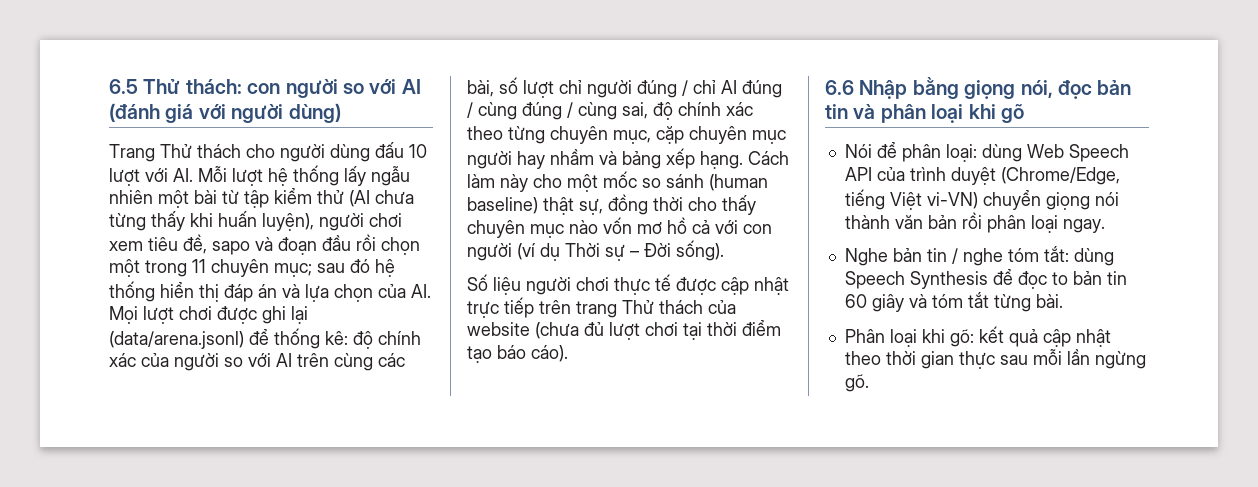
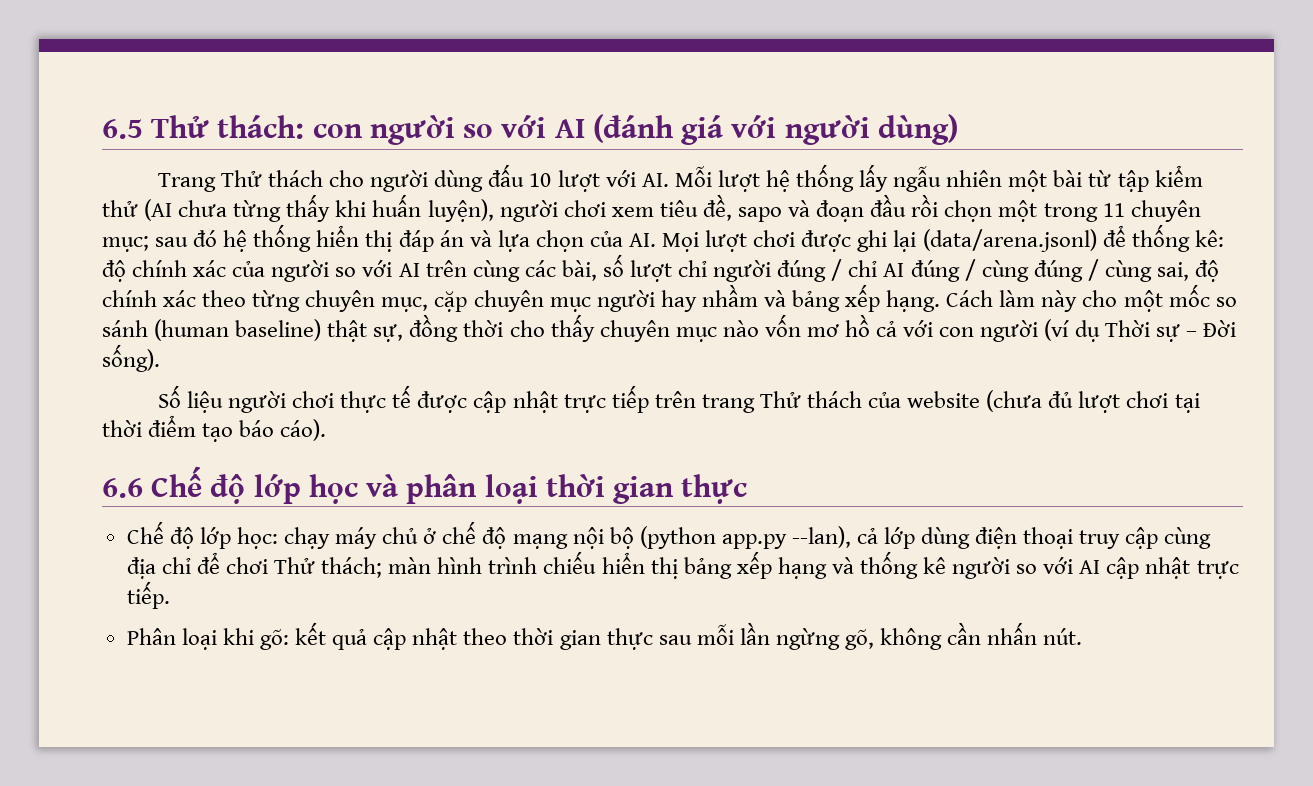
[859,77,1132,99] [825,104,1024,123] [844,142,1129,162] [844,167,1120,185] [844,189,1119,210] [844,212,1105,233] [844,246,1114,266] [844,269,1127,289] [844,292,1063,312] Nhập bằng giọng nói, đọc bản tin và phân loại khi gõ // Nói để phân loại: dùng Web Speech API của trình duyệt (Chrome/Edge, tiếng Việt vi-VN) chuyển giọng nói thành văn bản rồi phân loại ngay. // Nghe bản tin / nghe tóm tắt: dùng Speech Synthesis để đọc to bản tin 60 giây và tóm tắt từng bài. -> [151,466,748,504] [126,521,1212,549] [126,551,1239,579] [126,581,170,609] Chế độ lớp học và phân loại thời gian thực // Chế độ lớp học: chạy máy chủ ở chế độ mạng nội bộ (python app.py --lan), cả lớp dùng điện thoại truy cập cùng địa chỉ để chơi Thử thách; màn hình trình chiếu hiển thị bảng xếp hạng và thống kê người so với AI cập nhật trực tiếp.
[844,374,869,392] gõ. -> [844,622,1083,650] gõ, không cần nhấn nút.

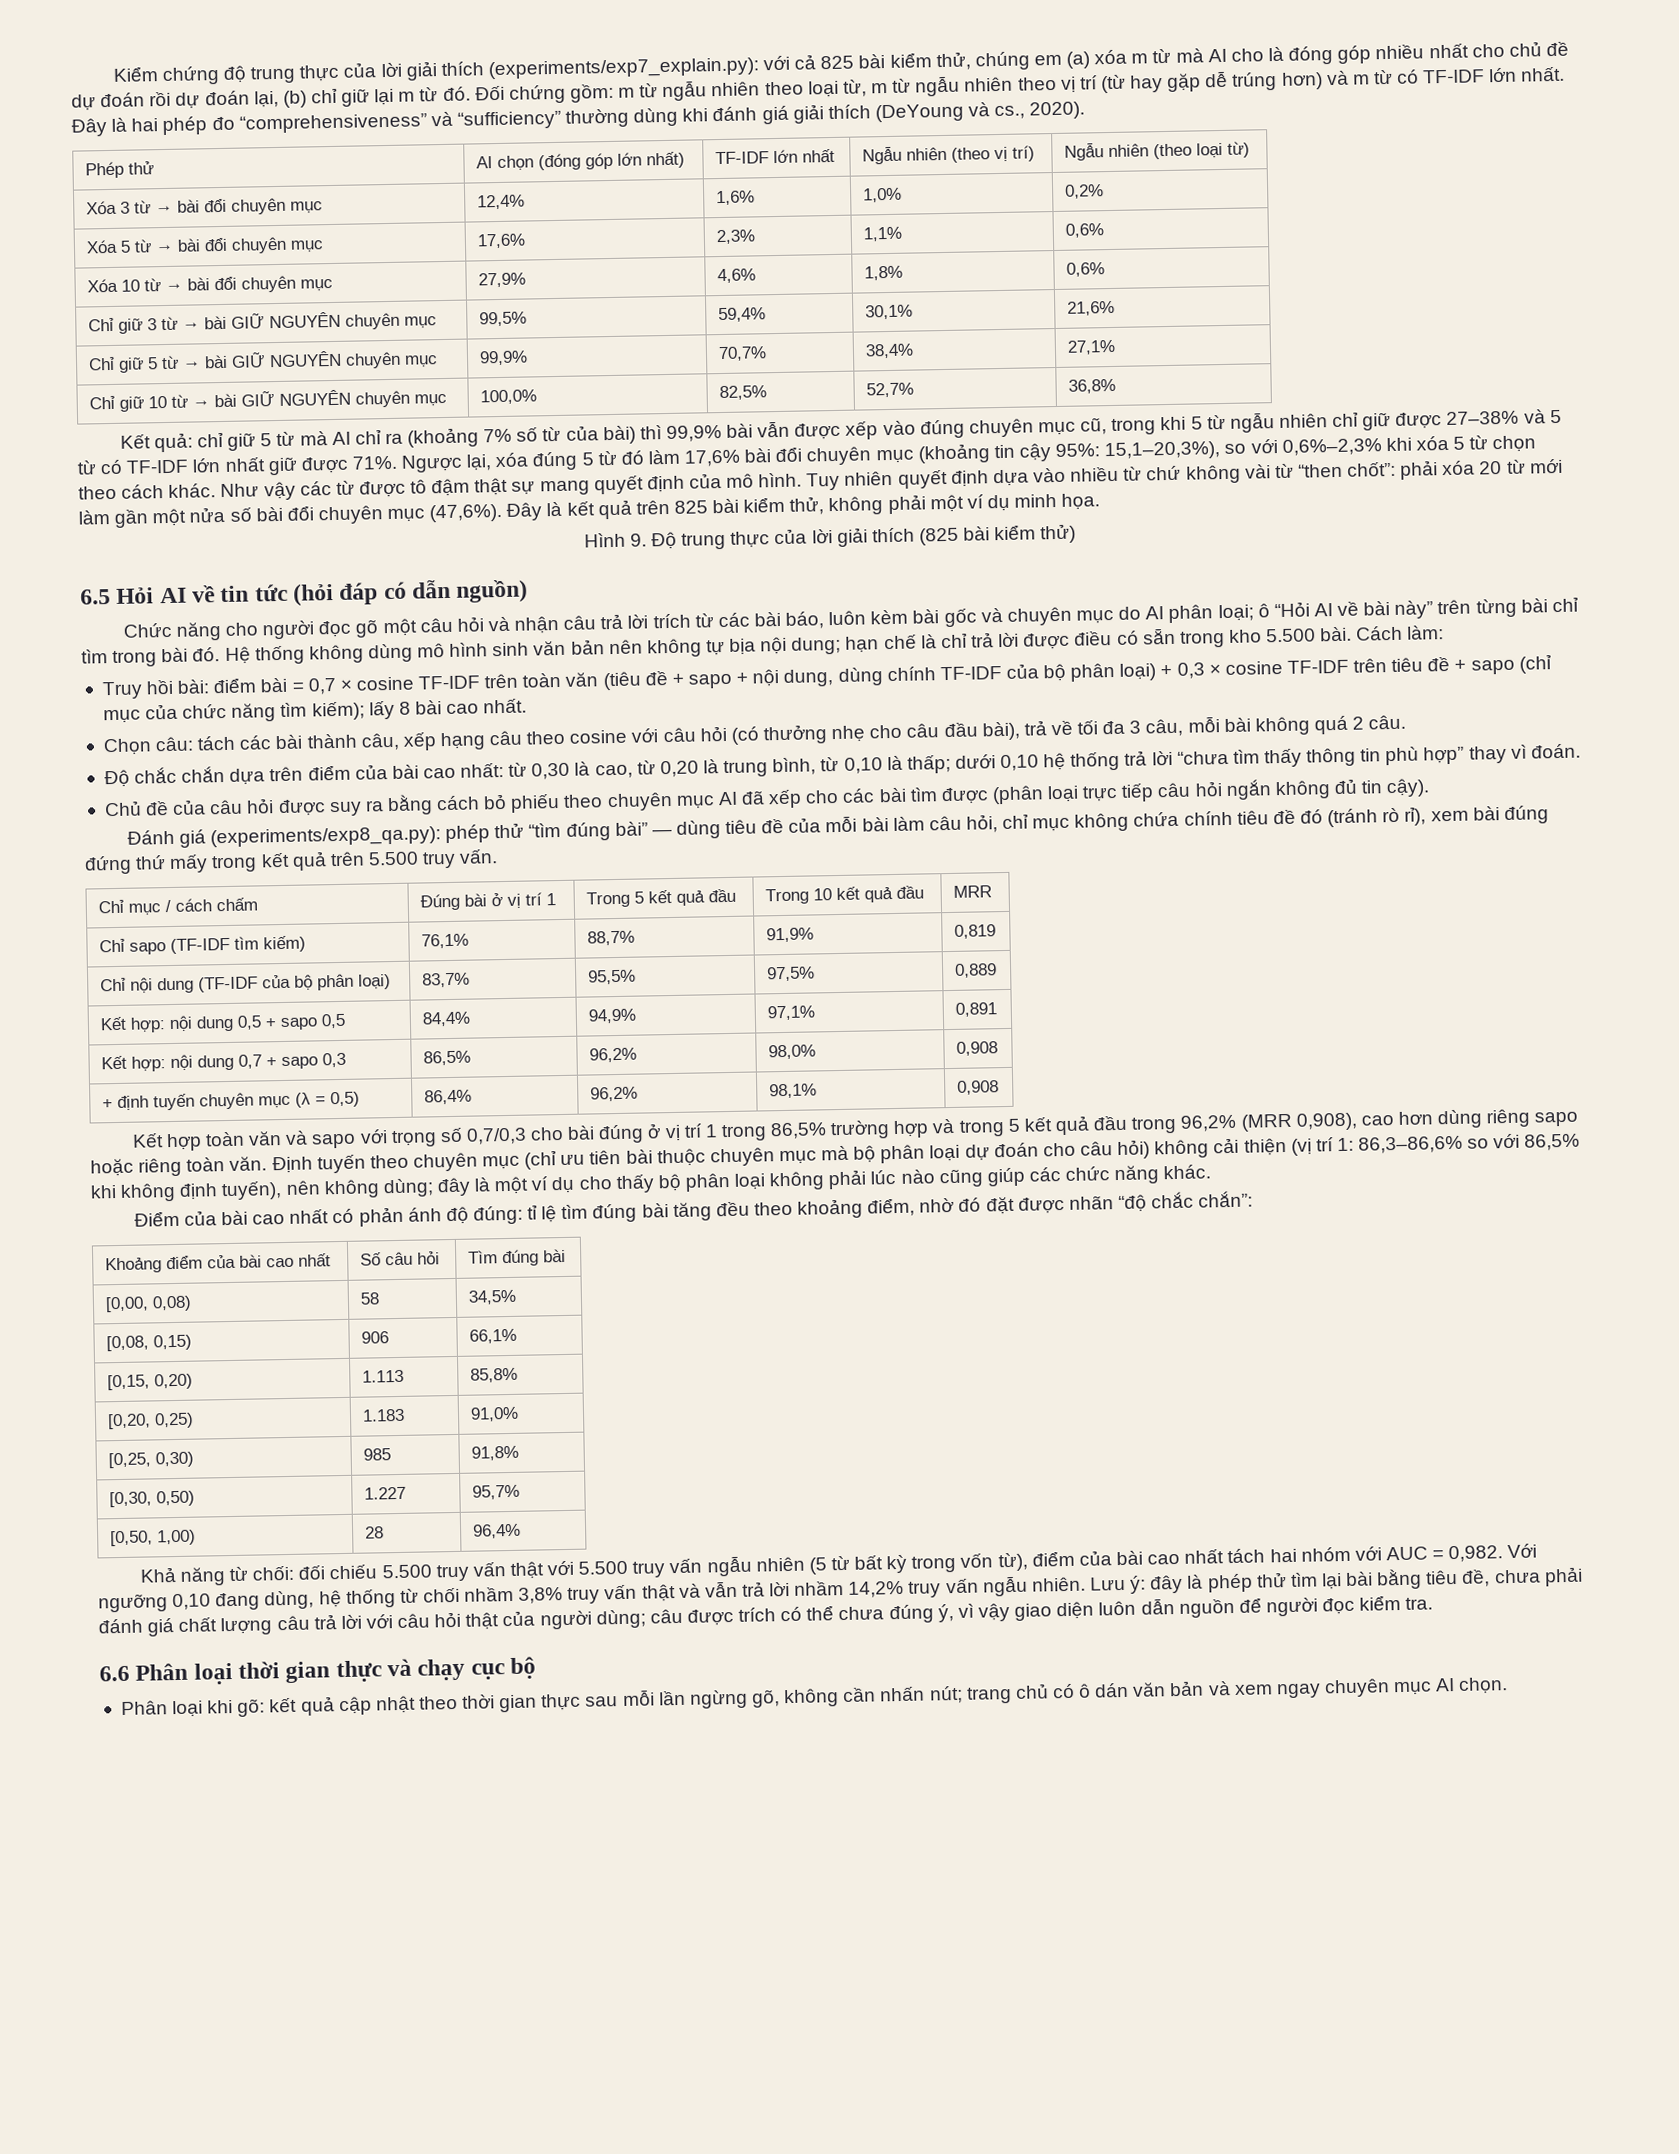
[102,114,958,145] [157,164,1203,192] [102,194,1201,222] [102,224,1224,252] [102,254,1220,282] [102,284,1237,312] [102,314,1236,342] [102,344,160,372] [157,385,1200,413] [102,415,327,442] [102,466,748,504] [126,521,1212,549] [126,551,1239,579] [126,581,170,609] 6.5 Thử thách: con người so với AI (đánh giá với người dùng) // Trang Thử thách cho người dùng đấu 10 lượt với AI. Mỗi lượt hệ thống lấy ngẫu nhiên một bài từ tập kiểm thử (AI chưa từng thấy khi huấn luyện), người chơi xem tiêu đề, sapo và đoạn đầu rồi chọn một trong 11 chuyên mục; sau đó hệ thống hiển thị đáp án và lựa chọn của AI. Mọi lượt chơi được ghi lại (data/arena.jsonl) để thống kê: độ chính xác của người so với AI trên cùng các bài, số lượt chỉ người đúng / chỉ AI đúng / cùng đúng / cùng sai, độ chính xác theo từng chuyên mục, cặp chuyên mục người hay nhầm và bảng xếp hạng. Cách làm này cho một mốc so sánh (human baseline) thật sự, đồng thời cho thấy chuyên mục nào vốn mơ hồ cả với con người (ví dụ Thời sự – Đời sống). // Số liệu người chơi thực tế được cập nhật trực tiếp trên trang Thử thách của website (chưa đủ lượt chơi tại thời điểm tạo báo cáo). // 6.6 Chế độ lớp học và phân loại thời gian thực // Chế độ lớp học: chạy máy chủ ở chế độ mạng nội bộ (python app.py --lan), cả lớp dùng điện thoại truy cập cùng địa chỉ để chơi Thử thách; màn hình trình chiếu hiển thị bảng xếp hạng và thống kê người so với AI cập nhật trực tiếp. -> [112,41,1569,86] [71,66,1566,111] [71,101,1086,137] [84,161,154,179] [475,151,685,172] [714,148,835,165] [861,145,1035,165] [1063,141,1250,161] [85,197,323,215] [476,194,525,210] [715,190,755,206] [862,187,902,203] [1063,184,1104,199] [85,236,324,254] [476,233,526,249] [715,229,756,245] [862,226,902,242] [1064,223,1104,238] [86,275,333,293] [477,272,526,288] [716,268,756,284] [863,265,903,281] [1065,262,1105,277] [87,311,437,334] [478,311,527,327] [717,307,766,323] [864,304,913,320] [1066,300,1115,316] [87,350,438,373] [478,350,528,366] [717,346,767,362] [864,343,914,359] [1066,339,1116,355] [88,389,447,412] [479,389,537,405] [718,385,767,401] [865,382,914,398] [1067,378,1116,394] [119,409,1562,453] [77,435,1537,476] [78,458,1563,501] [78,493,1101,528] [583,523,1077,550] [80,579,529,606] [122,596,1579,641] [81,625,1445,668] [101,654,1552,700] [102,698,528,724] [102,714,1407,756] [103,743,1581,788] [103,778,1431,817] [126,805,1549,848] [84,849,499,875] [97,897,258,916] [419,892,556,911] [585,888,736,908] [764,885,924,905] [952,885,992,898] [98,935,306,955] [420,933,469,949] [586,930,635,946] [765,927,814,943] [953,924,996,939] [99,973,391,994] [421,972,470,988] [587,969,636,985] [766,966,815,982] [953,963,997,978] [99,1013,346,1033] [421,1011,471,1027] [587,1008,636,1024] [766,1005,815,1021] [954,1002,997,1017] [100,1052,346,1072] [422,1050,471,1066] [588,1047,637,1063] [767,1044,816,1060] [955,1041,998,1056] [101,1091,360,1112] [423,1089,472,1105] [589,1086,638,1102] [768,1083,817,1099] [956,1080,999,1095] [131,1108,1579,1152] [90,1133,1581,1177] [90,1164,1212,1202] [133,1190,1254,1227] [104,1253,331,1274] [359,1251,440,1266] [467,1248,566,1267] [104,1295,192,1313] [359,1292,380,1305] [467,1289,517,1305] [105,1334,192,1352] [360,1331,389,1344] [468,1328,517,1344] [106,1373,193,1391] [361,1369,404,1383] [469,1367,518,1383] [106,1412,194,1430] [361,1408,405,1422] [469,1406,519,1422] [107,1451,194,1469] [362,1448,391,1461] [470,1445,519,1461] [108,1490,195,1508] [363,1486,406,1500] [471,1484,520,1500] [109,1529,196,1547] [364,1526,384,1539] [471,1523,521,1539] [139,1543,1538,1586] [98,1566,1583,1613] [98,1594,1434,1637] [99,1656,537,1685] Kiểm chứng độ trung thực của lời giải thích (experiments/exp7_explain.py): với cả 825 bài kiểm thử, chúng em (a) xóa m từ mà AI cho là đóng góp nhiều nhất cho chủ đề dự đoán rồi dự đoán lại, (b) chỉ giữ lại m từ đó. Đối chứng gồm: m từ ngẫu nhiên theo loại từ, m từ ngẫu nhiên theo vị trí (từ hay gặp dễ trúng hơn) và m từ có TF-IDF lớn nhất. Đây là hai phép đo “comprehensiveness” và “sufficiency” thường dùng khi đánh giá giải thích (DeYoung và cs., 2020). // Phép thử | AI chọn (đóng góp lớn nhất) | TF-IDF lớn nhất | Ngẫu nhiên (theo vị trí) | Ngẫu nhiên (theo loại từ) // Xóa 3 từ → bài đổi chuyên mục | 12,4% | 1,6% | 1,0% | 0,2% // Xóa 5 từ → bài đổi chuyên mục | 17,6% | 2,3% | 1,1% | 0,6% // Xóa 10 từ → bài đổi chuyên mục | 27,9% | 4,6% | 1,8% | 0,6% // Chỉ giữ 3 từ → bài GIỮ NGUYÊN chuyên mục | 99,5% | 59,4% | 30,1% | 21,6% // Chỉ giữ 5 từ → bài GIỮ NGUYÊN chuyên mục | 99,9% | 70,7% | 38,4% | 27,1% // Chỉ giữ 10 từ → bài GIỮ NGUYÊN chuyên mục | 100,0% | 82,5% | 52,7% | 36,8% // Kết quả: chỉ giữ 5 từ mà AI chỉ ra (khoảng 7% số từ của bài) thì 99,9% bài vẫn được xếp vào đúng chuyên mục cũ, trong khi 5 từ ngẫu nhiên chỉ giữ được 27–38% và 5 từ có TF-IDF lớn nhất giữ được 71%. Ngược lại, xóa đúng 5 từ đó làm 17,6% bài đổi chuyên mục (khoảng tin cậy 95%: 15,1–20,3%), so với 0,6%–2,3% khi xóa 5 từ chọn theo cách khác. Như vậy các từ được tô đậm thật sự mang quyết định của mô hình. Tuy nhiên quyết định dựa vào nhiều từ chứ không vài từ “then chốt”: phải xóa 20 từ mới làm gần một nửa số bài đổi chuyên mục (47,6%). Đây là kết quả trên 825 bài kiểm thử, không phải một ví dụ minh họa. // Hình 9. Độ trung thực của lời giải thích (825 bài kiểm thử) // 6.5 Hỏi AI về tin tức (hỏi đáp có dẫn nguồn) // Chức năng cho người đọc gõ một câu hỏi và nhận câu trả lời trích từ các bài báo, luôn kèm bài gốc và chuyên mục do AI phân loại; ô “Hỏi AI về bài này” trên từng bài chỉ tìm trong bài đó. Hệ thống không dùng mô hình sinh văn bản nên không tự bịa nội dung; hạn chế là chỉ trả lời được điều có sẵn trong kho 5.500 bài. Cách làm: // Truy hồi bài: điểm bài = 0,7 × cosine TF-IDF trên toàn văn (tiêu đề + sapo + nội dung, dùng chính TF-IDF của bộ phân loại) + 0,3 × cosine TF-IDF trên tiêu đề + sapo (chỉ mục của chức năng tìm kiếm); lấy 8 bài cao nhất. // Chọn câu: tách các bài thành câu, xếp hạng câu theo cosine với câu hỏi (có thưởng nhẹ cho câu đầu bài), trả về tối đa 3 câu, mỗi bài không quá 2 câu. // Độ chắc chắn dựa trên điểm của bài cao nhất: từ 0,30 là cao, từ 0,20 là trung bình, từ 0,10 là thấp; dưới 0,10 hệ thống trả lời “chưa tìm thấy thông tin phù hợp” thay vì đoán. // Chủ đề của câu hỏi được suy ra bằng cách bỏ phiếu theo chuyên mục AI đã xếp cho các bài tìm được (phân loại trực tiếp câu hỏi ngắn không đủ tin cậy). // Đánh giá (experiments/exp8_qa.py): phép thử “tìm đúng bài” — dùng tiêu đề của mỗi bài làm câu hỏi, chỉ mục không chứa chính tiêu đề đó (tránh rò rỉ), xem bài đúng đứng thứ mấy trong kết quả trên 5.500 truy vấn. // Chỉ mục / cách chấm | Đúng bài ở vị trí 1 | Trong 5 kết quả đầu | Trong 10 kết quả đầu | MRR // Chỉ sapo (TF-IDF tìm kiếm) | 76,1% | 88,7% | 91,9% | 0,819 // Chỉ nội dung (TF-IDF của bộ phân loại) | 83,7% | 95,5% | 97,5% | 0,889 // Kết hợp: nội dung 0,5 + sapo 0,5 | 84,4% | 94,9% | 97,1% | 0,891 // Kết hợp: nội dung 0,7 + sapo 0,3 | 86,5% | 96,2% | 98,0% | 0,908 // + định tuyến chuyên mục (λ = 0,5) | 86,4% | 96,2% | 98,1% | 0,908 // Kết hợp toàn văn và sapo với trọng số 0,7/0,3 cho bài đúng ở vị trí 1 trong 86,5% trường hợp và trong 5 kết quả đầu trong 96,2% (MRR 0,908), cao hơn dùng riêng sapo hoặc riêng toàn văn. Định tuyến theo chuyên mục (chỉ ưu tiên bài thuộc chuyên mục mà bộ phân loại dự đoán cho câu hỏi) không cải thiện (vị trí 1: 86,3–86,6% so với 86,5% khi không định tuyến), nên không dùng; đây là một ví dụ cho thấy bộ phân loại không phải lúc nào cũng giúp các chức năng khác. // Điểm của bài cao nhất có phản ánh độ đúng: tỉ lệ tìm đúng bài tăng đều theo khoảng điểm, nhờ đó đặt được nhãn “độ chắc chắn”: // Khoảng điểm của bài cao nhất | Số câu hỏi | Tìm đúng bài // [0,00, 0,08) | 58 | 34,5% // [0,08, 0,15) | 906 | 66,1% // [0,15, 0,20) | 1.113 | 85,8% // [0,20, 0,25) | 1.183 | 91,0% // [0,25, 0,30) | 985 | 91,8% // [0,30, 0,50) | 1.227 | 95,7% // [0,50, 1,00) | 28 | 96,4% // Khả năng từ chối: đối chiếu 5.500 truy vấn thật với 5.500 truy vấn ngẫu nhiên (5 từ bất kỳ trong vốn từ), điểm của bài cao nhất tách hai nhóm với AUC = 0,982. Với ngưỡng 0,10 đang dùng, hệ thống từ chối nhầm 3,8% truy vấn thật và vẫn trả lời nhầm 14,2% truy vấn ngẫu nhiên. Lưu ý: đây là phép thử tìm lại bài bằng tiêu đề, chưa phải đánh giá chất lượng câu trả lời với câu hỏi thật của người dùng; câu được trích có thể chưa đúng ý, vì vậy giao diện luôn dẫn nguồn để người đọc kiểm tra. // 6.6 Phân loại thời gian thực và chạy cục bộ
[1043,628,1083,645] nút. -> [928,1677,1509,1704] nút; trang chủ có ô dán văn bản và xem ngay chuyên mục AI chọn.

